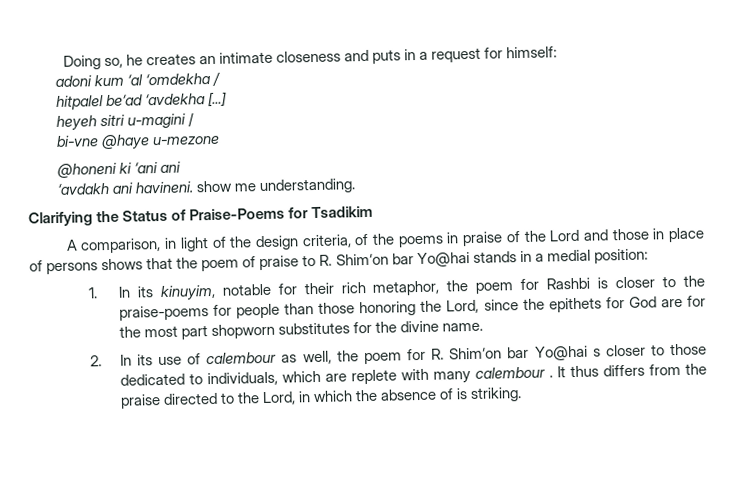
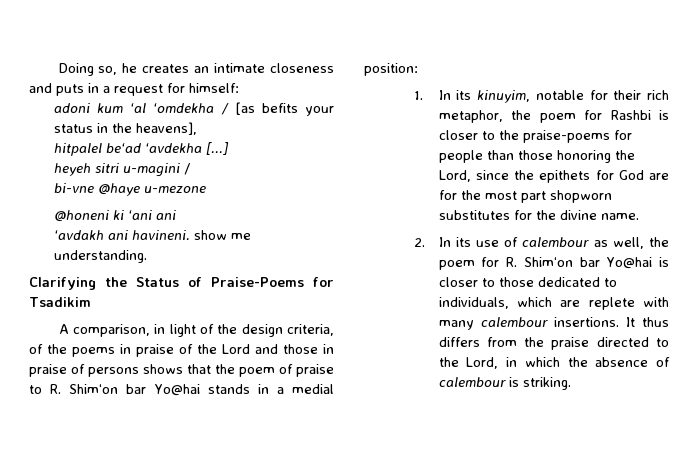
(221, 78) none -> [234,102,334,116] [53,122,197,135] [as befits your status in the heavens],
[668,227,706,243] place -> [29,364,67,377] praise
[592,348,601,357] s -> [659,257,669,267] is
[548,375,553,378] . -> [553,317,619,327] insertions.
(455, 394) none -> [438,377,506,387] calembour

